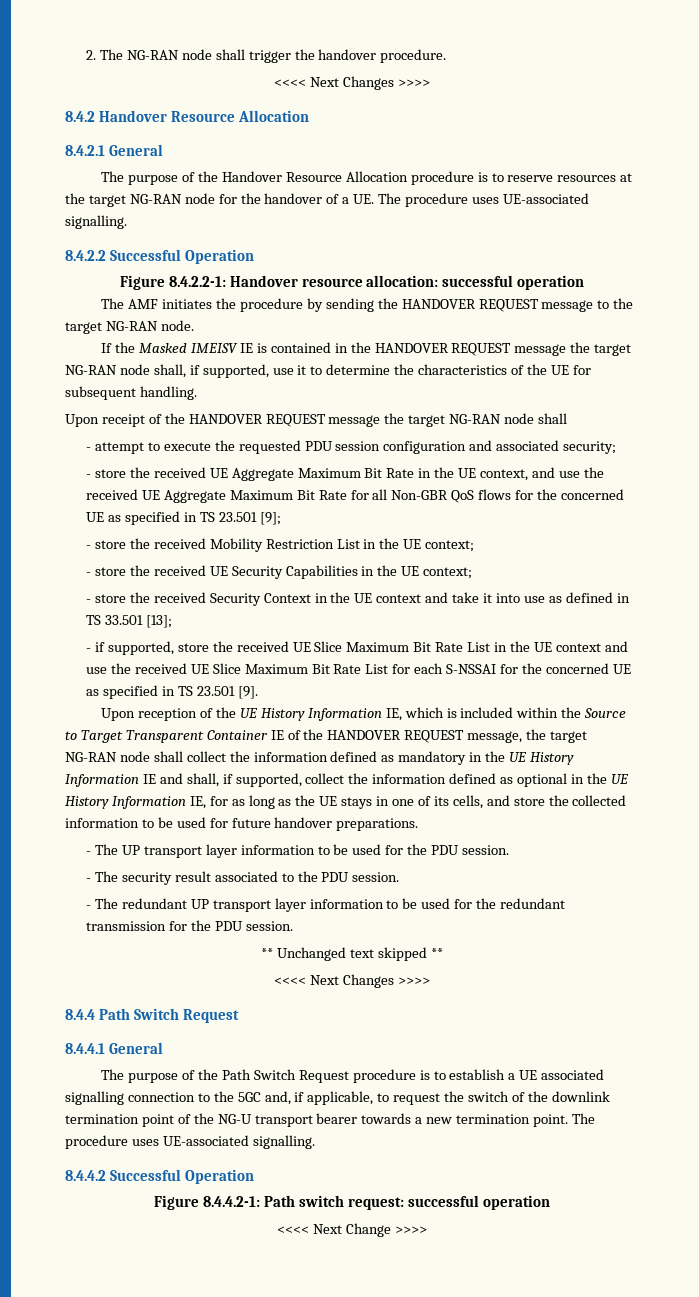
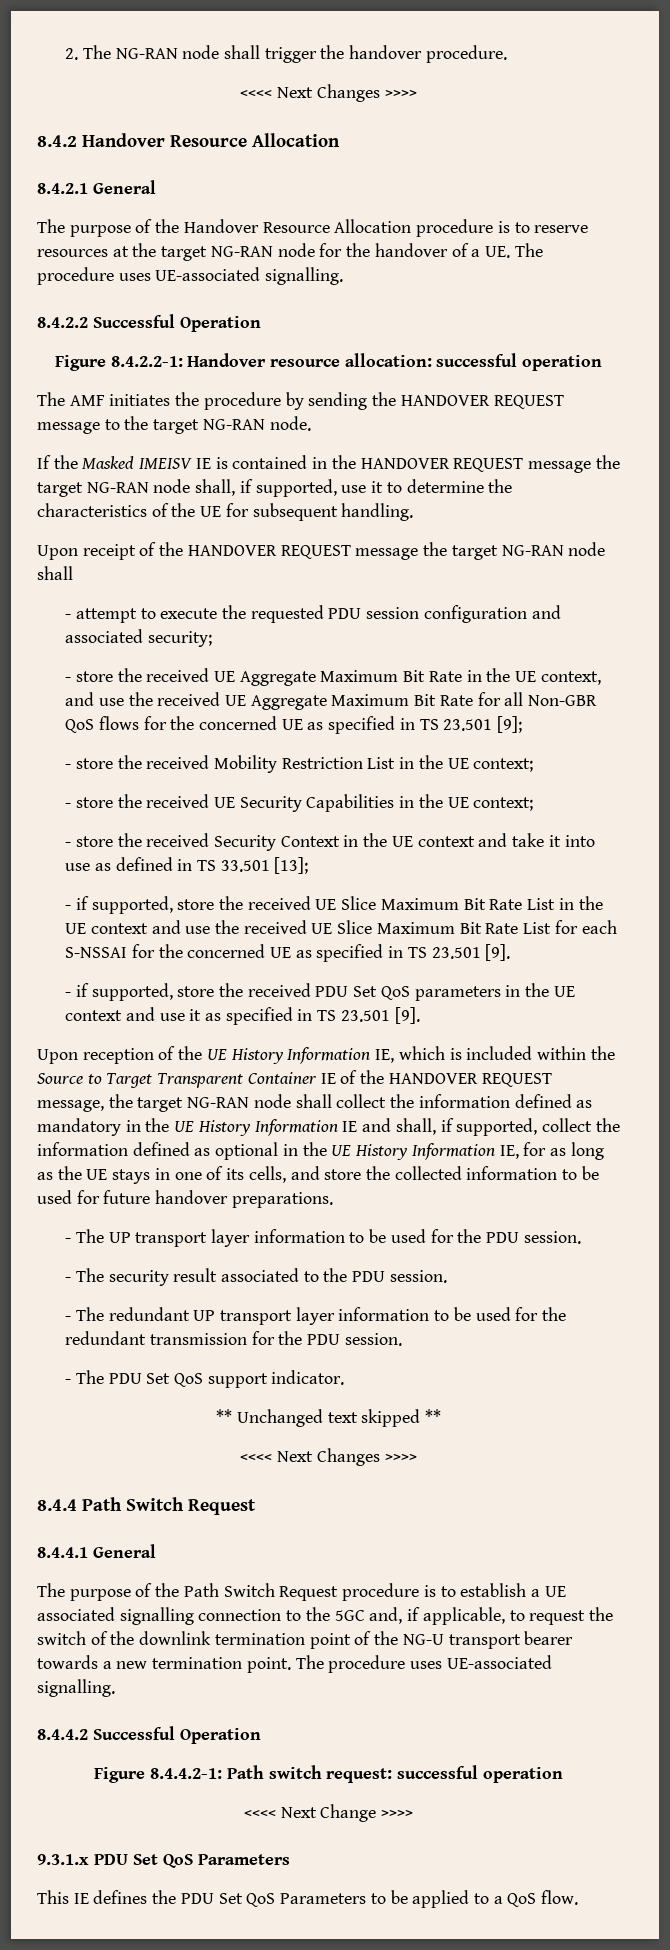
(258, 692) none -> [65,983,575,1001] [65,1007,420,1025] // - if supported, store the received PDU Set QoS parameters in the UE context and use it as specified in TS 23.501 [9].
(293, 926) none -> [65,1370,345,1388] // - The PDU Set QoS support indicator.
(427, 1230) none -> [37,1854,290,1868] [37,1890,579,1908] // 9.3.1.x PDU Set QoS Parameters // This IE defines the PDU Set QoS Parameters to be applied to a QoS flow.

